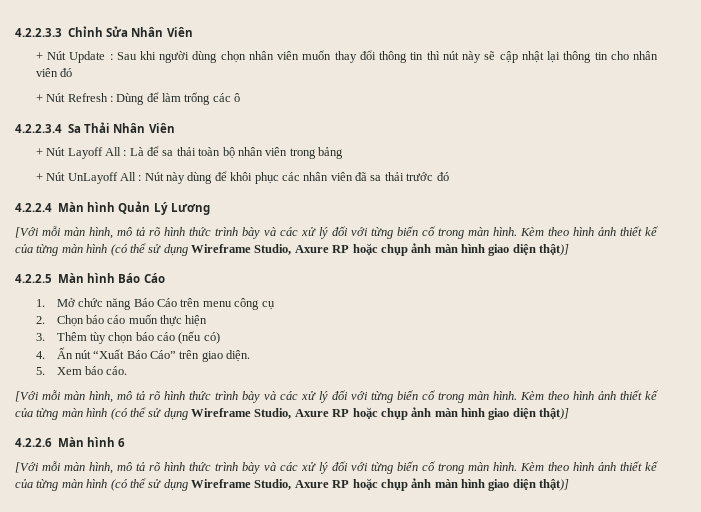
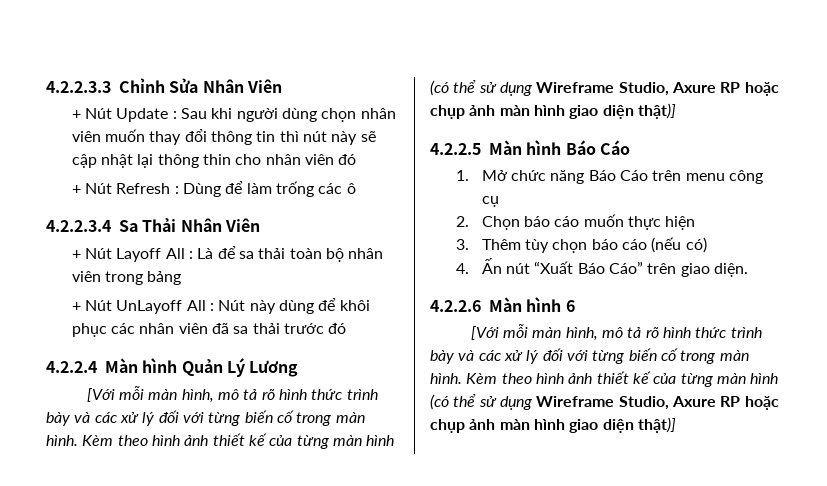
[594,52,608,60] tin -> [203,154,232,165] thin
[35,366,128,375] [15,390,658,403] [15,407,570,420] // 5. Xem báo cáo. // [Với mỗi màn hình, mô tả rõ hình thức trình bày và các xử lý đối với từng biến cố trong màn hình. Kèm theo hình ảnh thiết kế của từng màn hình (có thể sử dụng Wireframe Studio, Axure RP hoặc chụp ảnh màn hình giao diện thật)] -> (748, 270) none

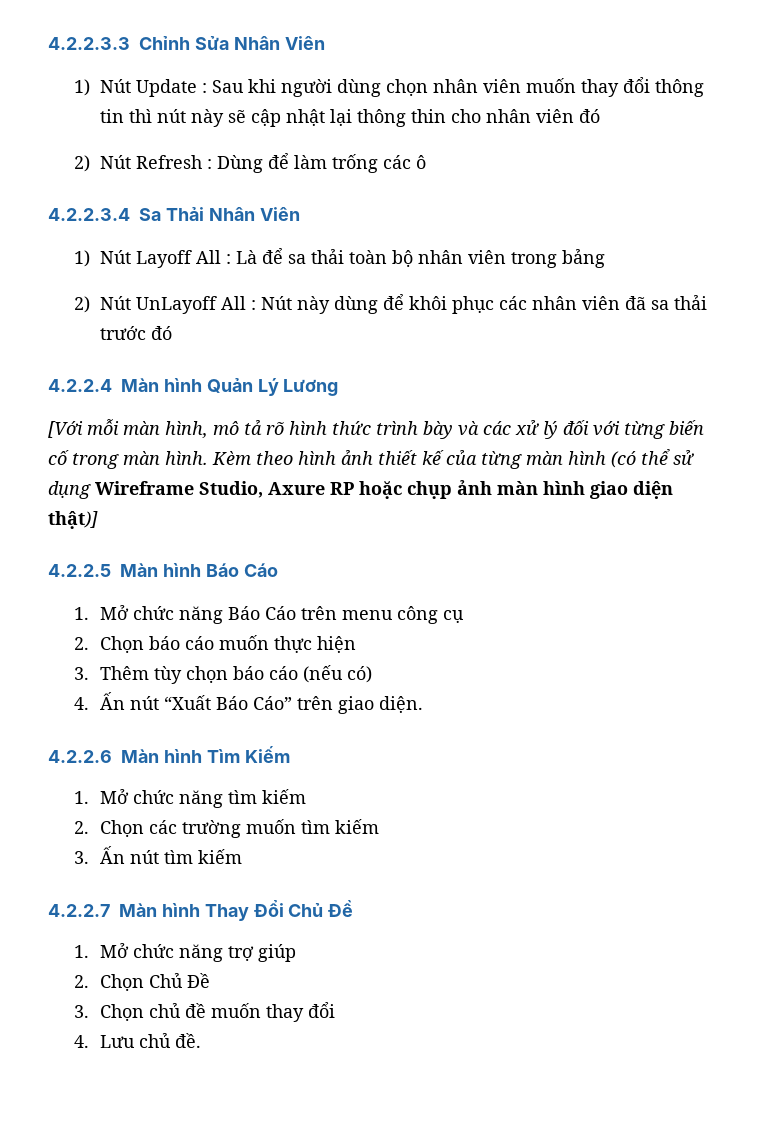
[71,110,81,119] + -> [74,79,91,96] 1)
[71,185,81,194] + -> [74,155,91,172] 2)
[71,250,81,259] + -> [74,250,91,267] 1)
[71,302,81,311] + -> [74,296,91,313] 2)
[565,300,575,312] [470,324,762,341] [430,348,749,364] [430,371,779,387] [430,394,779,410] [430,417,676,433] 6 // [Với mỗi màn hình, mô tả rõ hình thức trình bày và các xử lý đối với từng biến cố trong màn hình. Kèm theo hình ảnh thiết kế của từng màn hình (có thể sử dụng Wireframe Studio, Axure RP hoặc chụp ảnh màn hình giao diện thật)] -> [206,746,290,763] [74,789,307,808] [74,819,380,838] [74,846,243,864] [48,900,354,921] [74,943,297,962] [74,973,211,991] [74,1002,336,1022] [74,1033,202,1048] Tìm Kiếm // 1. Mở chức năng tìm kiếm // 2. Chọn các trường muốn tìm kiếm // 3. Ấn nút tìm kiếm // 4.2.2.7 Màn hình Thay Đổi Chủ Đề // 1. Mở chức năng trợ giúp // 2. Chọn Chủ Đề // 3. Chọn chủ đề muốn thay đổi // 4. Lưu chủ đề.

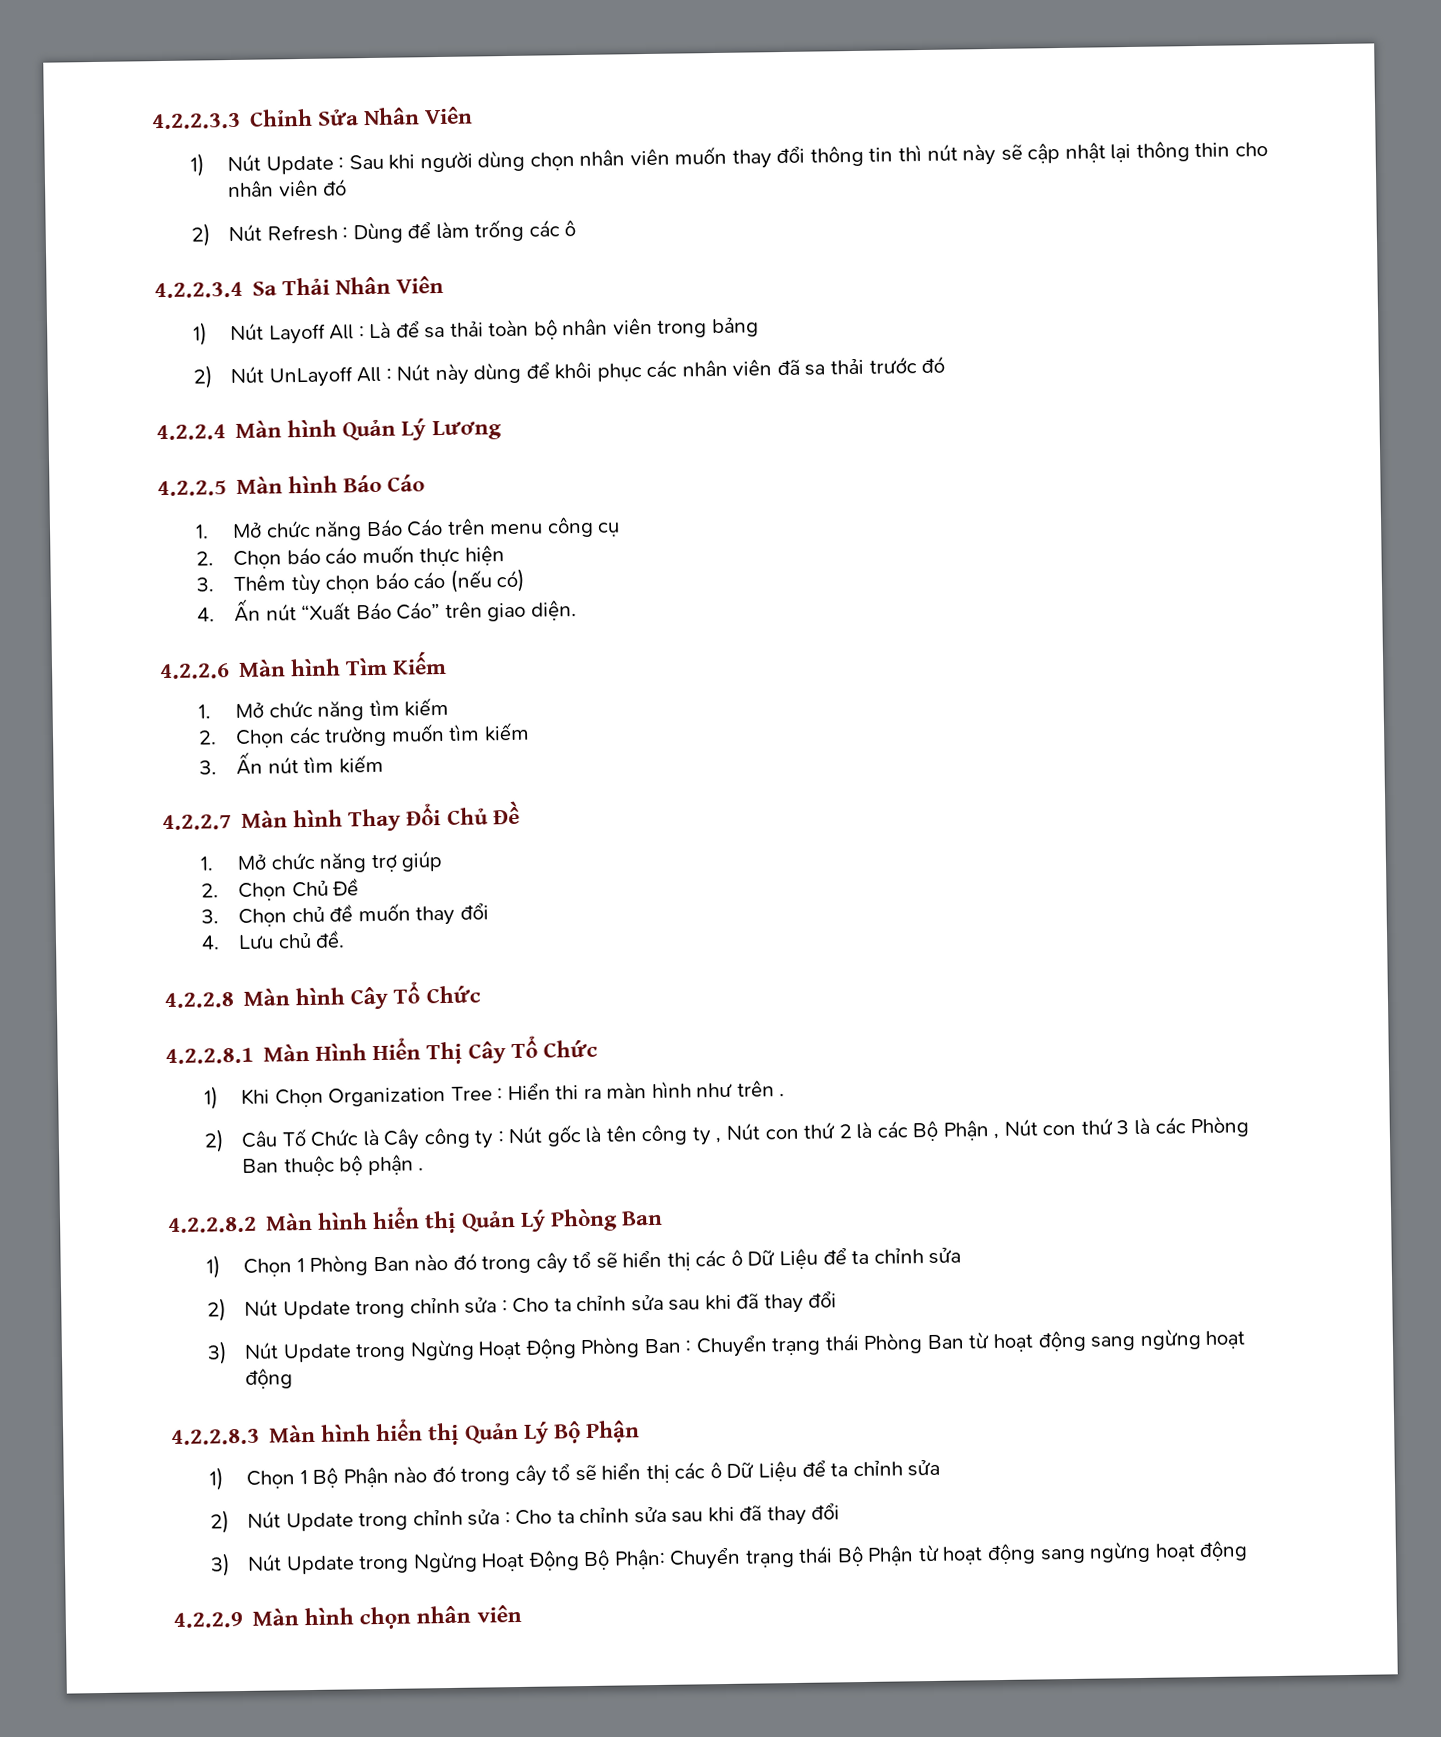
[48,419,704,439] [48,449,694,469] [48,480,673,499] [48,511,98,529] // [Với mỗi màn hình, mô tả rõ hình thức trình bày và các xử lý đối với từng biến cố trong màn hình. Kèm theo hình ảnh thiết kế của từng màn hình (có thể sử dụng Wireframe Studio, Axure RP hoặc chụp ảnh màn hình giao diện thật)] -> (502, 430) none
(202, 1040) none -> [164,981,481,1010] [165,1035,598,1065] [203,1080,786,1110] [203,1115,1250,1153] [242,1154,425,1177] [168,1206,663,1234] [205,1247,962,1279] [206,1291,838,1322] [206,1328,1247,1365] [245,1368,294,1389] [171,1418,640,1446] [208,1459,941,1491] [209,1503,841,1534] [209,1540,1249,1577] [173,1604,522,1630] // 4.2.2.8 Màn hình Cây Tổ Chức // 4.2.2.8.1 Màn Hình Hiển Thị Cây Tổ Chức // 1) Khi Chọn Organization Tree : Hiển thi ra màn hình như trên . // 2) Câu Tố Chức là Cây công ty : Nút gốc là tên công ty , Nút con thứ 2 là các Bộ Phận , Nút con thứ 3 là các Phòng Ban thuộc bộ phận . // 4.2.2.8.2 Màn hình hiển thị Quản Lý Phòng Ban // 1) Chọn 1 Phòng Ban nào đó trong cây tổ sẽ hiển thị các ô Dữ Liệu để ta chỉnh sửa // 2) Nút Update trong chỉnh sửa : Cho ta chỉnh sửa sau khi đã thay đổi // 3) Nút Update trong Ngừng Hoạt Động Phòng Ban : Chuyển trạng thái Phòng Ban từ hoạt động sang ngừng hoạt động // 4.2.2.8.3 Màn hình hiển thị Quản Lý Bộ Phận // 1) Chọn 1 Bộ Phận nào đó trong cây tổ sẽ hiển thị các ô Dữ Liệu để ta chỉnh sửa // 2) Nút Update trong chỉnh sửa : Cho ta chỉnh sửa sau khi đã thay đổi // 3) Nút Update trong Ngừng Hoạt Động Bộ Phận: Chuyển trạng thái Bộ Phận từ hoạt động sang ngừng hoạt động // 4.2.2.9 Màn hình chọn nhân viên

